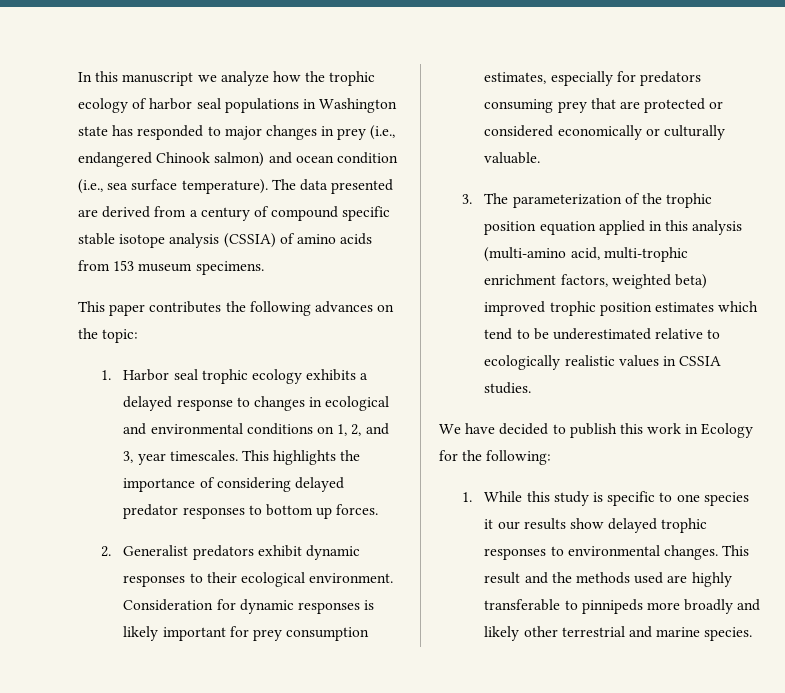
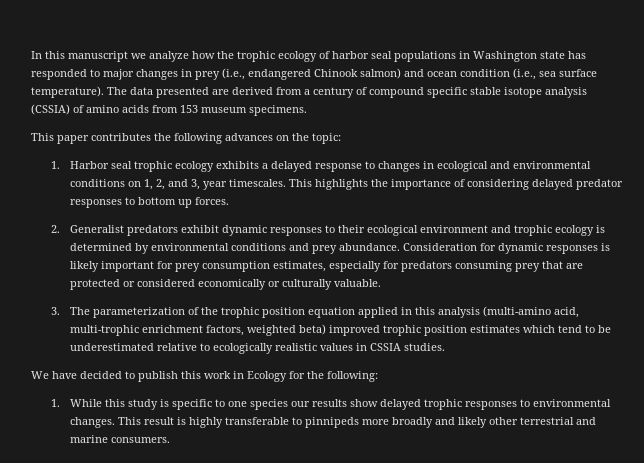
[309,573,394,583] environment. -> [420,225,606,236] [70,243,401,254] environment and trophic ecology is determined by environmental conditions and prey abundance.
[484,519,494,529] it -> (289, 404) none
[524,572,688,584] and the methods used are -> [177,417,187,425] is
[704,627,753,641] species. -> [111,437,171,443] consumers.

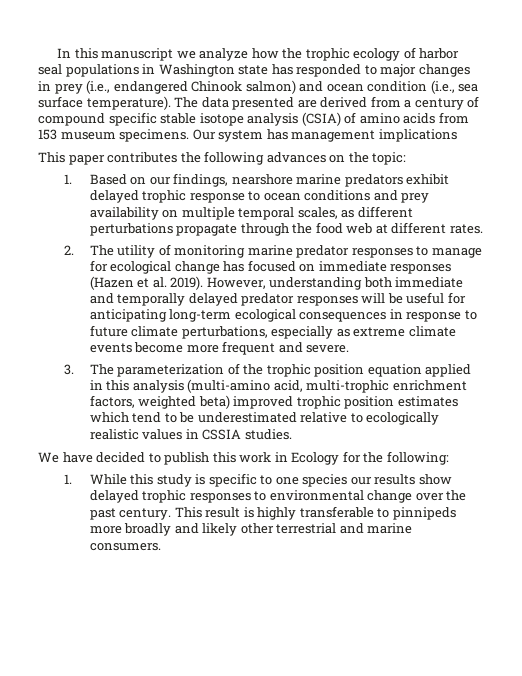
[31,104,70,115] (CSSIA) -> [301,112,341,126] (CSIA)
(307, 110) none -> [192,129,457,142] Our system has management implications
[70,161,592,172] [70,179,624,190] [70,197,230,208] [50,225,606,236] [70,243,611,254] [70,261,584,272] [70,279,382,290] Harbor seal trophic ecology exhibits a delayed response to changes in ecological and environmental conditions on 1, 2, and 3, year timescales. This highlights the importance of considering delayed predator responses to bottom up forces. // 2. Generalist predators exhibit dynamic responses to their ecological environment and trophic ecology is determined by environmental conditions and prey abundance. Consideration for dynamic responses is likely important for prey consumption estimates, especially for predators consuming prey that are protected or considered economically or culturally valuable. -> [89,173,450,187] [89,190,430,203] [89,206,413,220] [89,222,483,236] [63,244,482,258] [89,260,452,274] [89,276,464,290] [89,292,466,306] [89,309,477,322] [89,325,456,339] [89,341,350,355] Based on our findings, nearshore marine predators exhibit delayed trophic response to ocean conditions and prey availability on multiple temporal scales, as different perturbations propagate through the food web at different rates. // 2. The utility of monitoring marine predator responses to manage for ecological change has focused on immediate responses (Hazen et al. 2019). However, understanding both immediate and temporally delayed predator responses will be useful for anticipating long-term ecological consequences in response to future climate perturbations, especially as extreme climate events become more frequent and severe.
[70,417,116,428] changes. -> [367,490,467,503] [89,508,172,520] change over the past century.

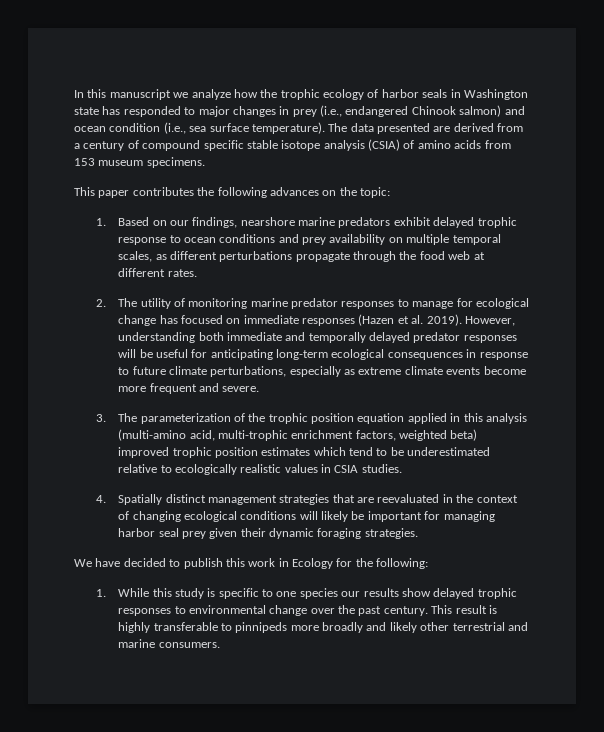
[38,64,139,77] seal populations -> [422,89,448,98] seals
[192,129,457,142] Our system has management implications -> (205, 162) none
[202,429,242,440] CSSIA -> [334,465,359,473] CSIA
(292, 434) none -> [96,494,518,505] [118,511,495,522] [118,528,418,539] // 4. Spatially distinct management strategies that are reevaluated in the context of changing ecological conditions will likely be important for managing harbor seal prey given their dynamic foraging strategies.

